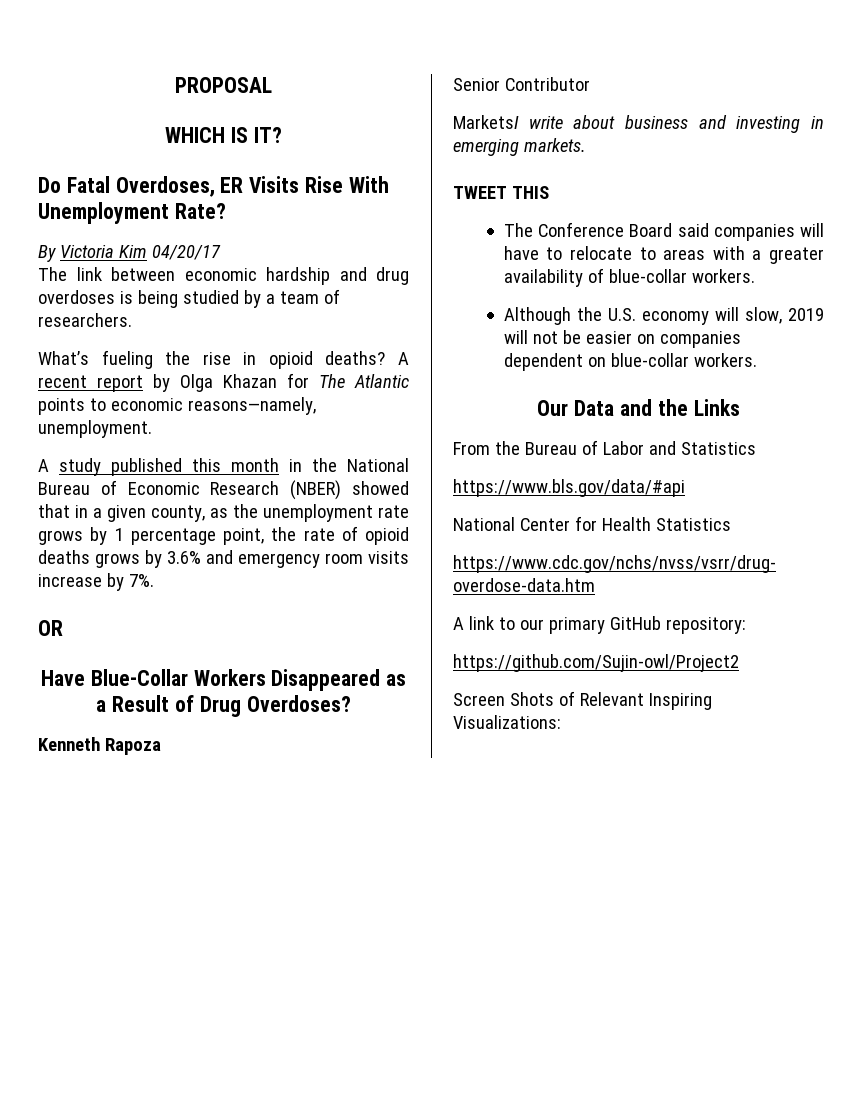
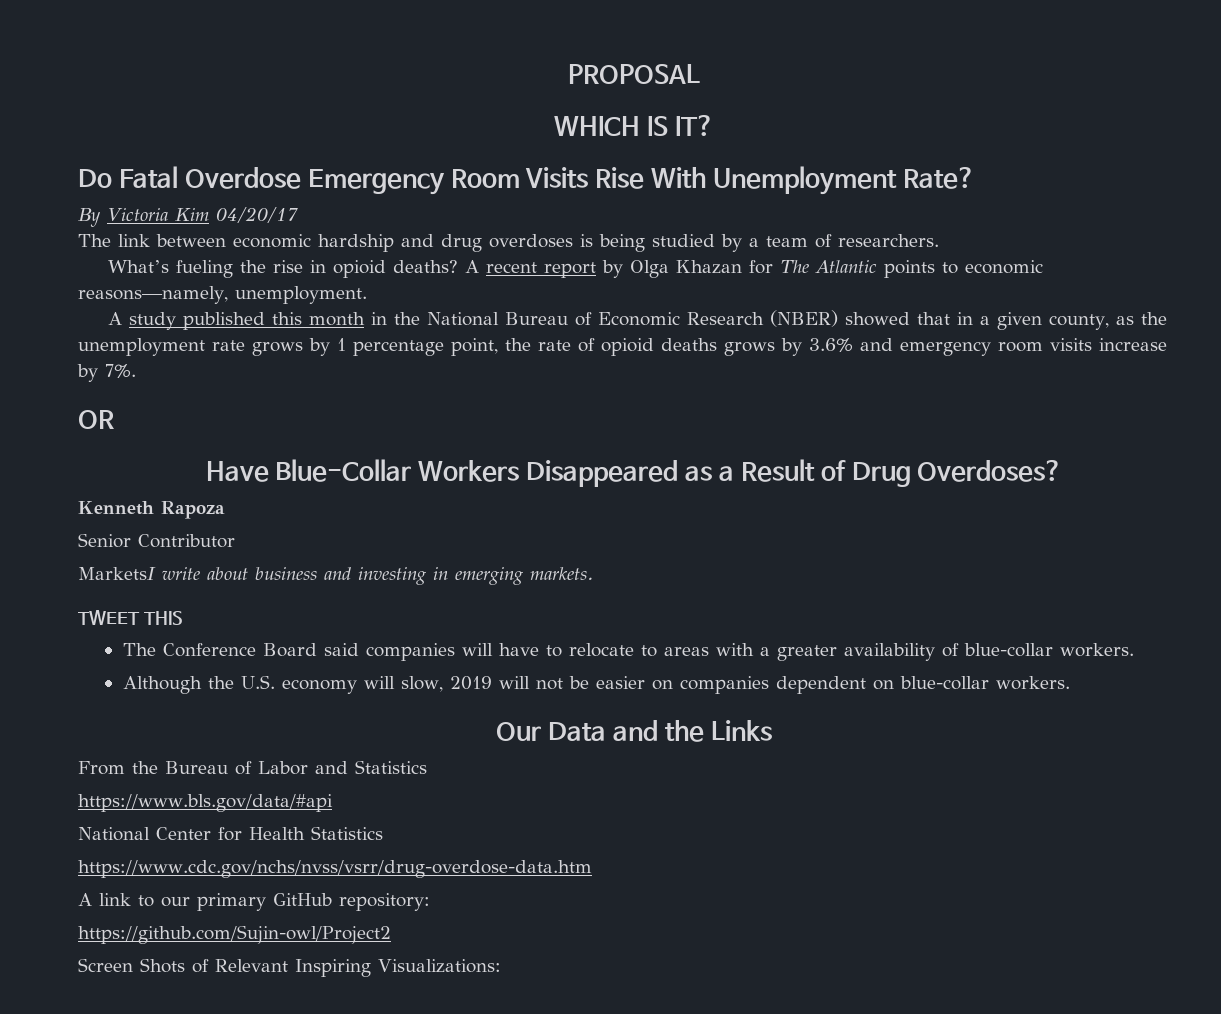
[115,176,244,197] Overdoses, ER -> [184,167,520,195] Overdose Emergency Room

